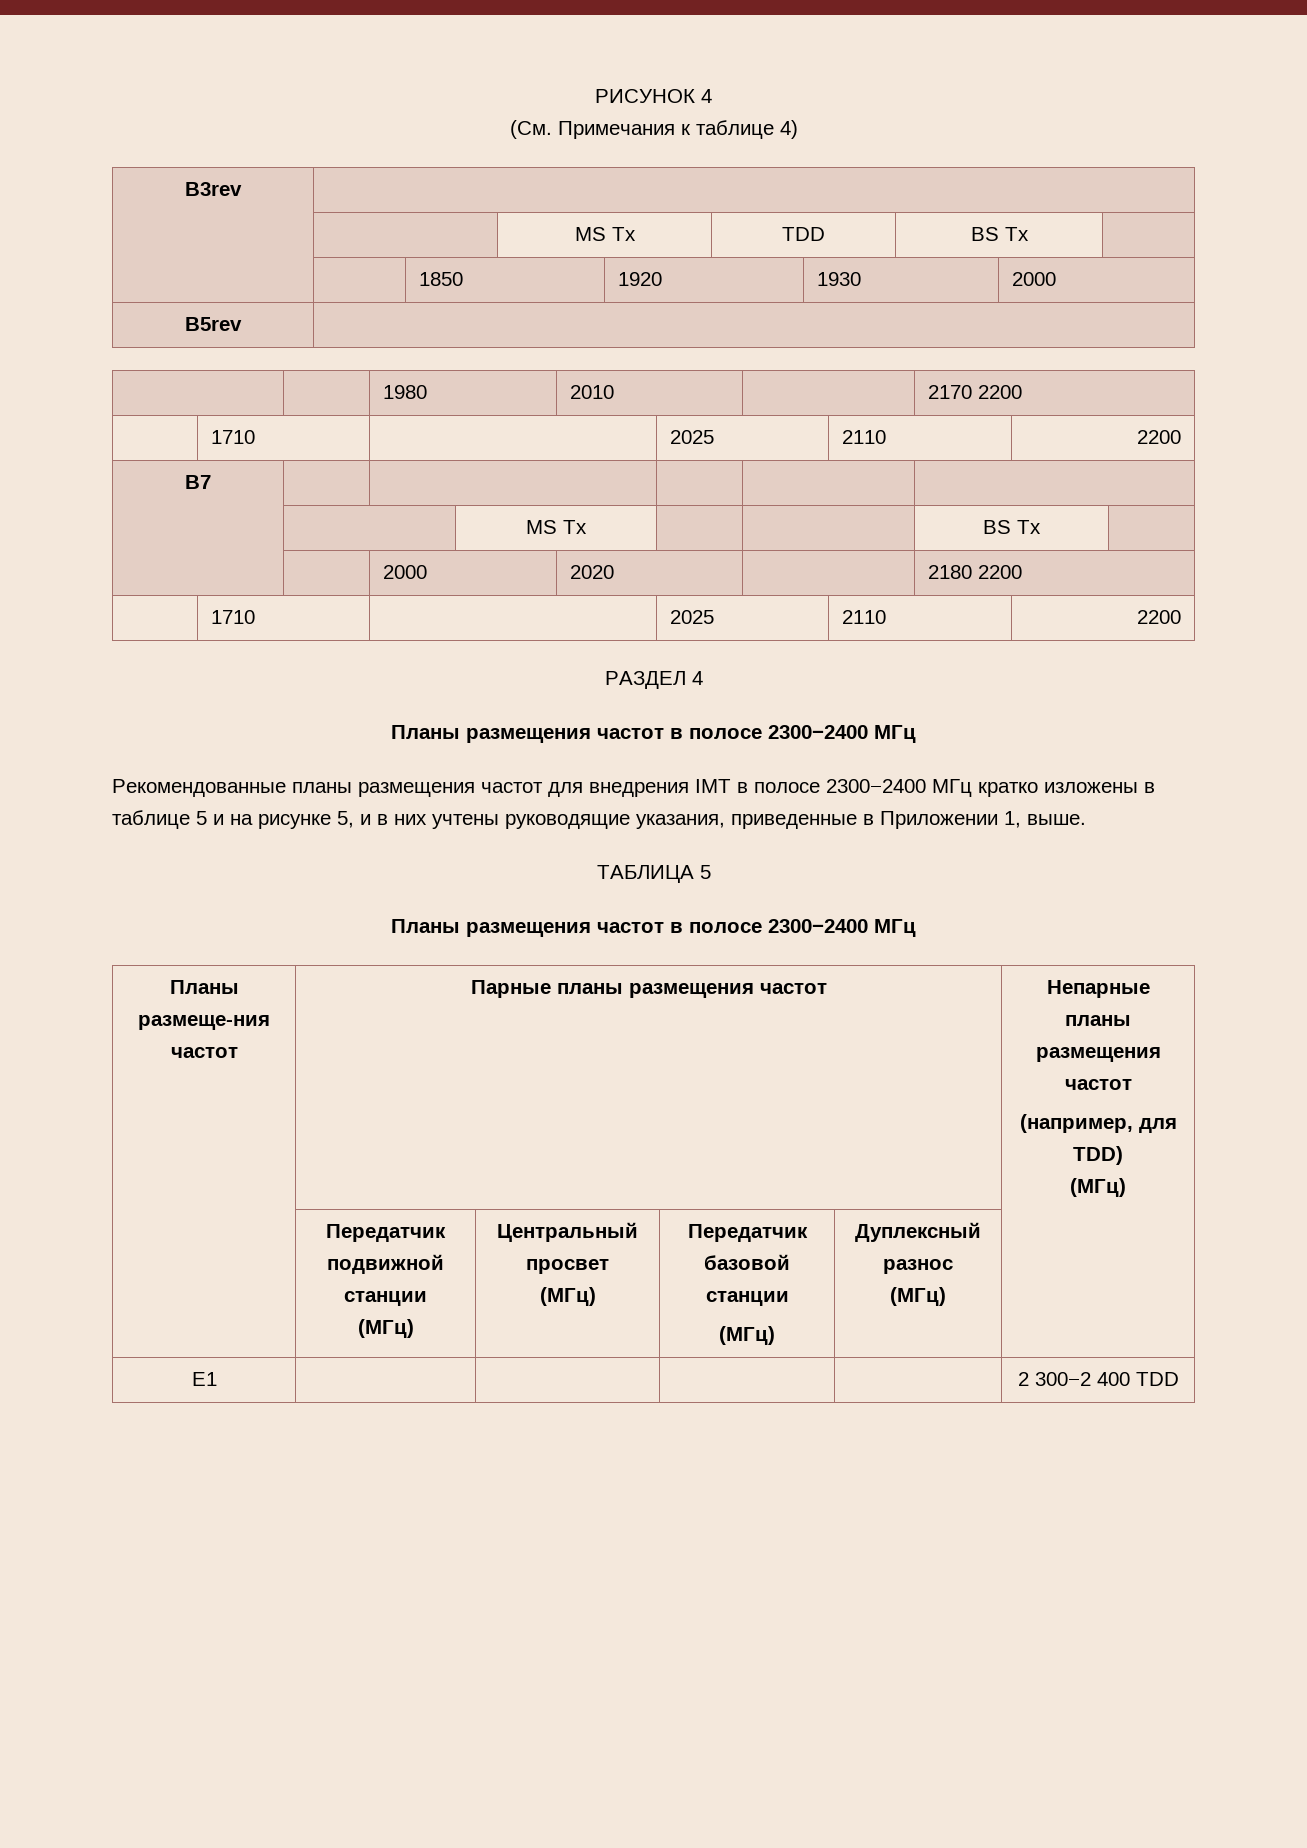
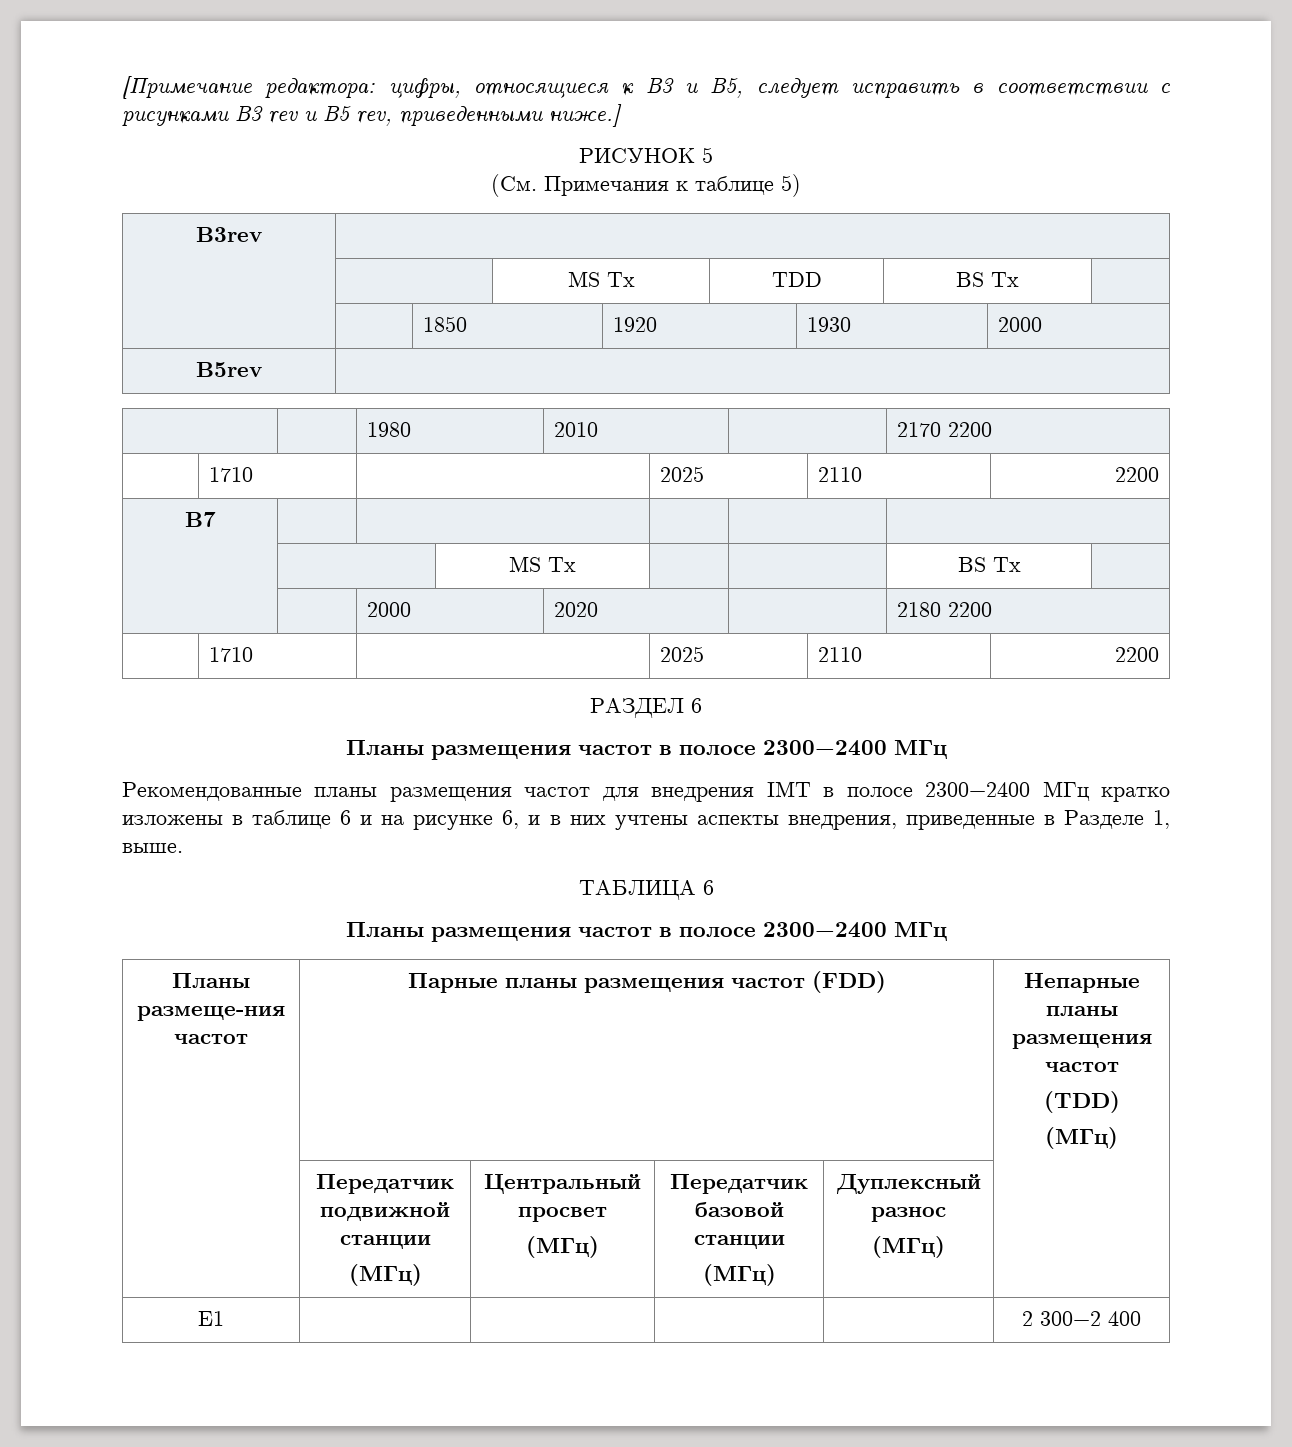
[595,89,712,103] РИСУНОК 4 -> [122,76,1171,99] [122,104,622,127] [579,147,713,163] [Примечание редактора: цифры, относящиеся к B3 и B5, следует исправить в соответствии с рисунками B3 rev и B5 rev, приведенными ниже.] // РИСУНОК 5
[779,120,798,139] 4) -> [781,174,801,197] 5)
[691,671,703,685] 4 -> [691,698,702,713] 6
[196,811,207,825] 5 -> [340,810,352,825] 6
[337,811,354,828] 5, -> [502,810,520,829] 6,
[505,814,725,829] руководящие указания, -> [696,815,897,830] аспекты внедрения,
[880,811,998,829] Приложении -> [1063,810,1144,829] Разделе
[699,865,711,879] 5 -> [702,880,714,895] 6
(827, 988) none -> [811,971,886,993] (FDD)
[1019,1114,1177,1133] [1073,1146,1123,1165] (например, для TDD) -> [1043,1091,1120,1113] (TDD)
[1135,1372,1179,1386] TDD -> (1141, 1318) none

